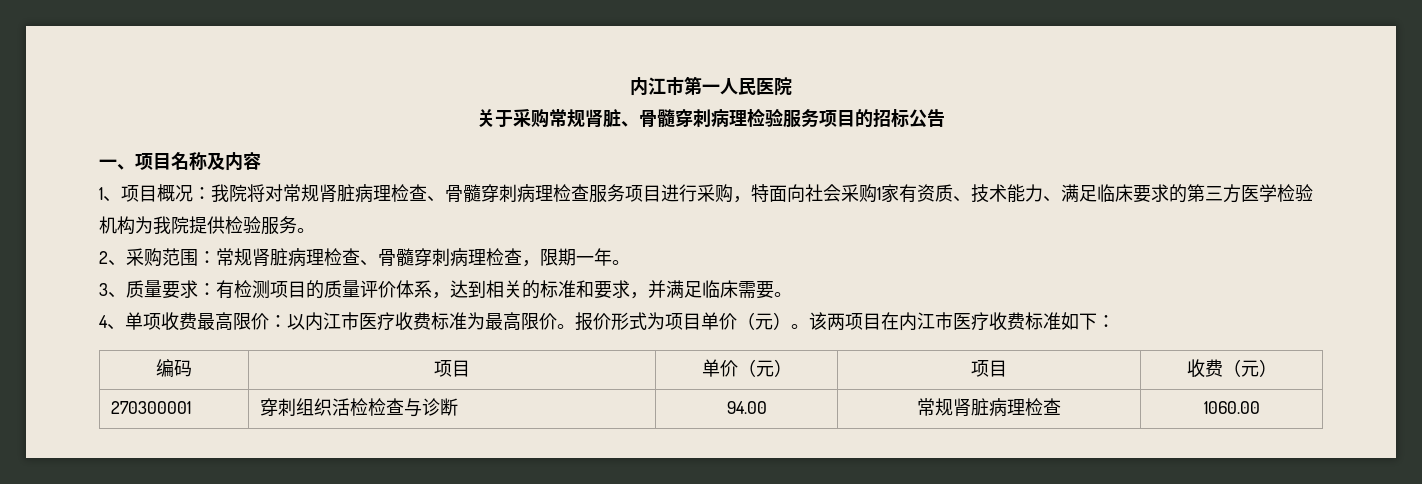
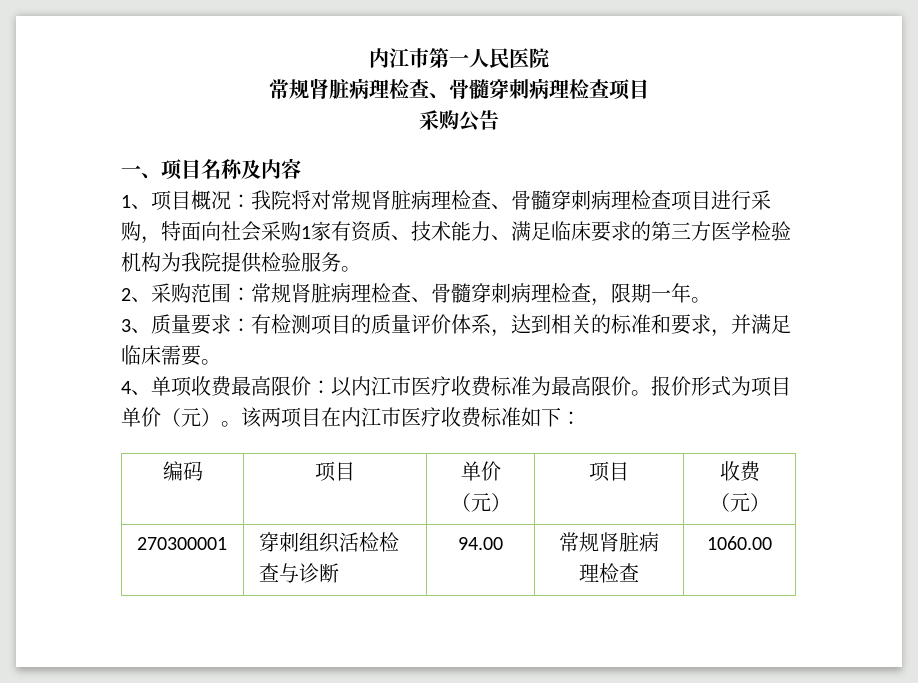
[477,108,909,128] 关于采购常规肾脏、骨髓穿刺病理检验服务项目的招标 -> [268,78,649,100] [418,110,459,130] 常规肾脏病理检查、骨髓穿刺病理检查项目 // 采购
[589,184,625,203] 服务 -> (671, 199) none

